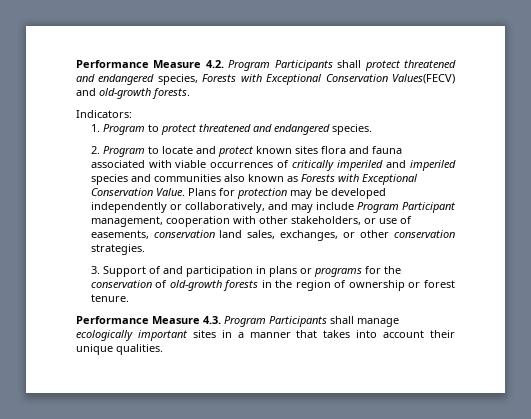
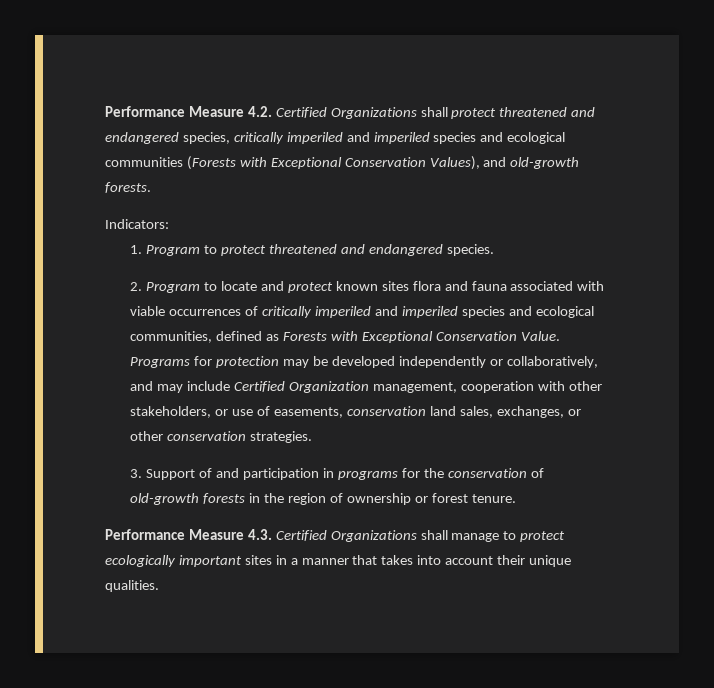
[228,60,333,71] Program Participants -> [275,107,417,119] Certified Organizations
[202,74,455,85] Forests with Exceptional Conservation Values(FECV) -> [233,132,566,144] [105,156,480,170] critically imperiled and imperiled species and ecological communities (Forests with Exceptional Conservation Values),
[153,174,284,182] communities also known -> [535,306,594,318] [130,331,263,343] ecological communities, defined
[187,188,216,196] Plans -> [130,357,191,368] Programs
[356,202,455,213] Program Participant -> [234,381,370,393] Certified Organization
[268,266,312,277] plans or -> (334, 473) none
[224,316,399,327] Program Participants shall manage -> [275,530,566,542] Certified Organizations shall manage to protect

